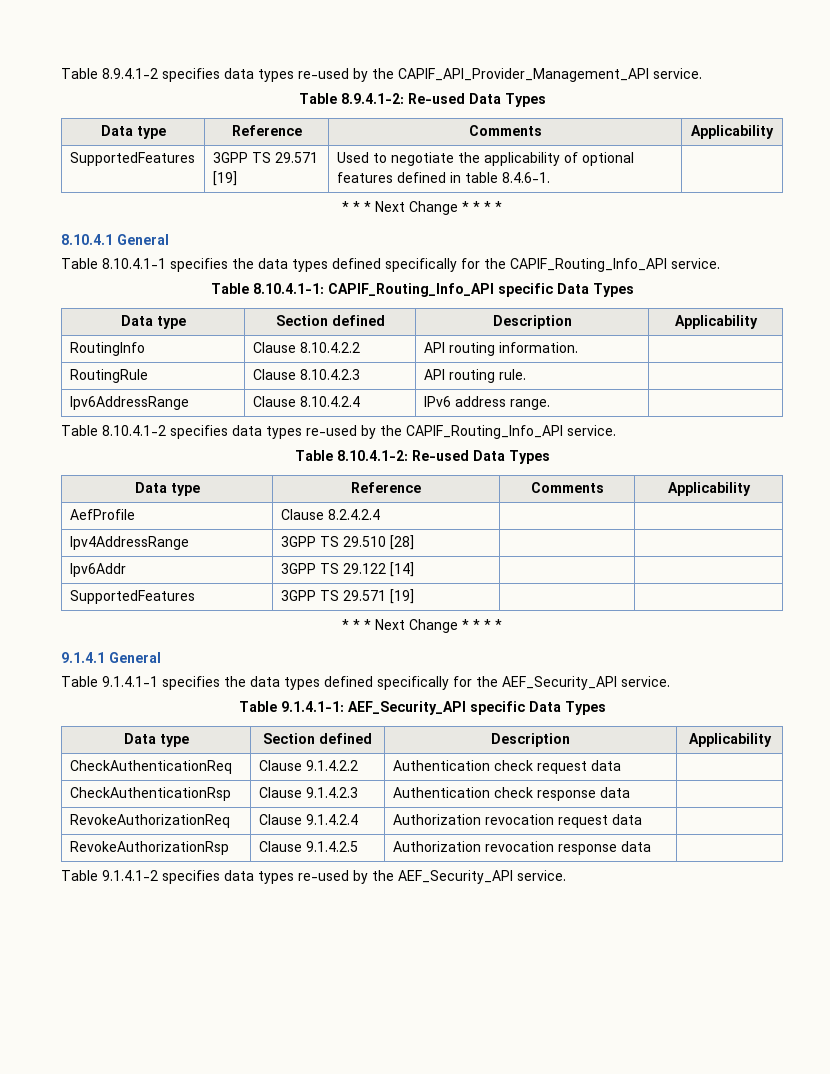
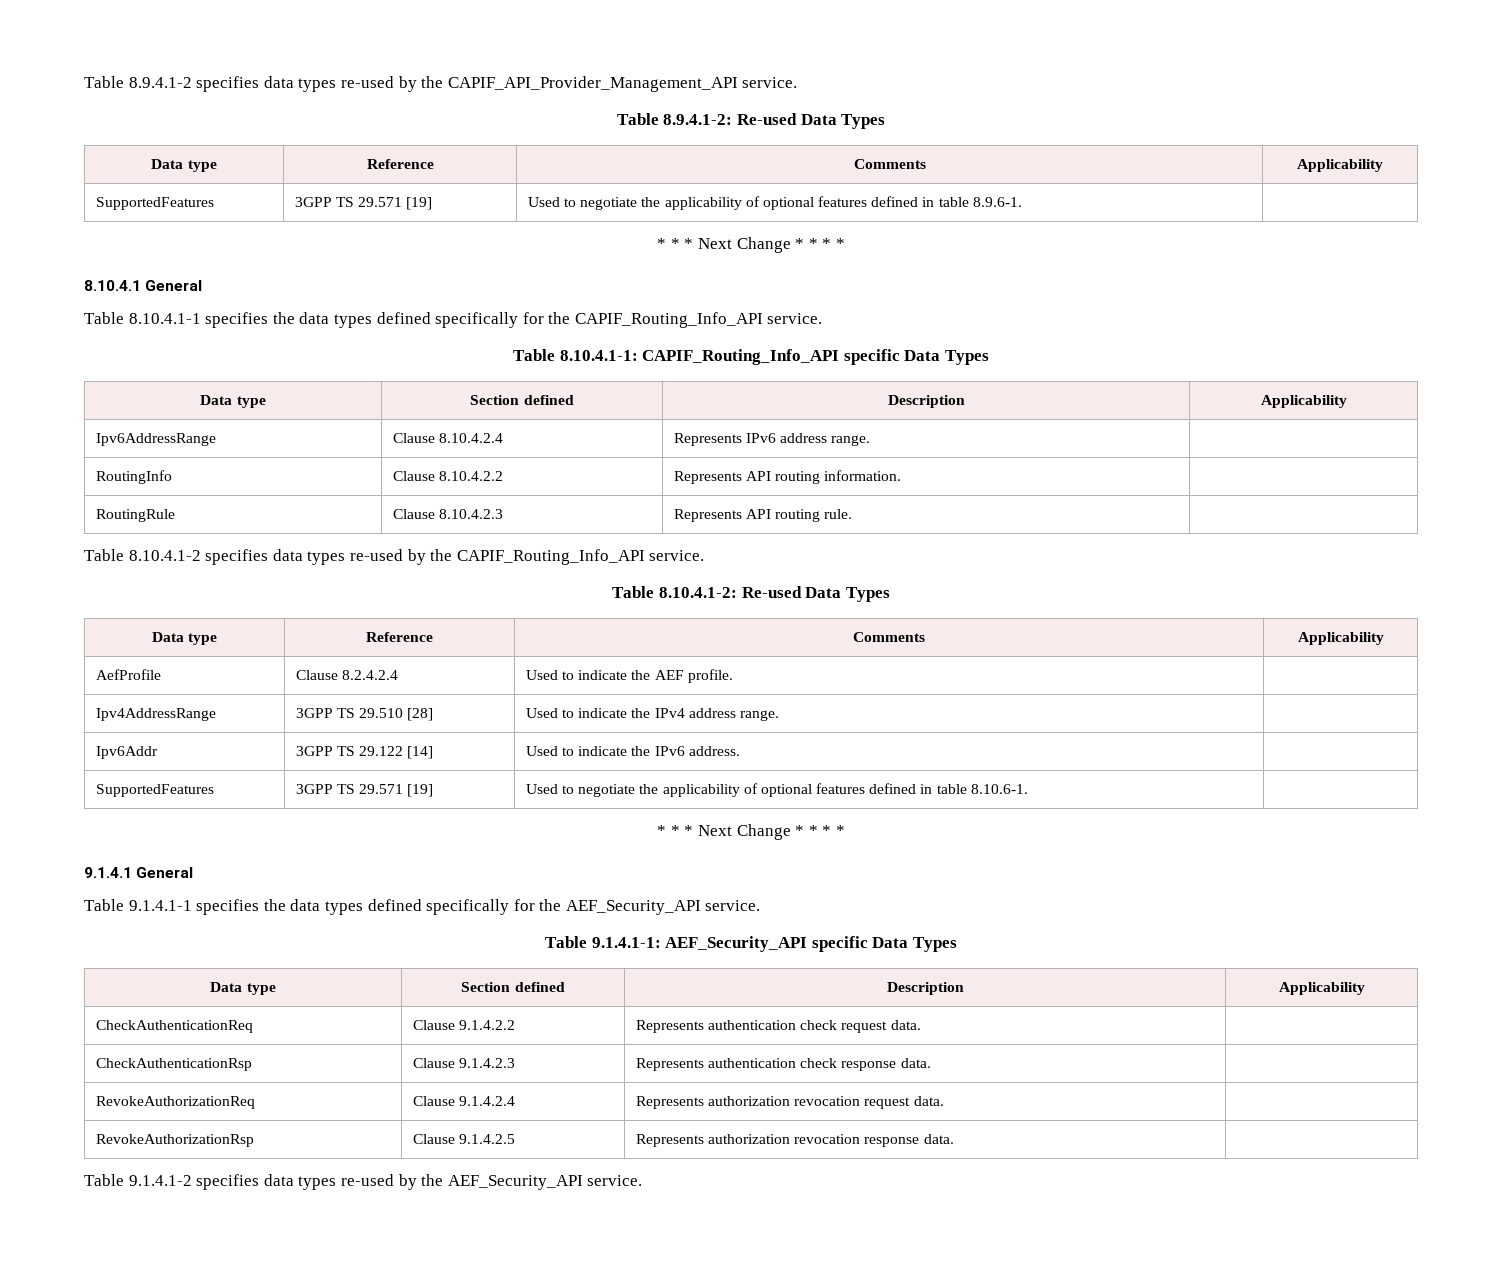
[501,172,550,183] 8.4.6-1. -> [972,197,1022,207] 8.9.6-1.
(758, 322) none -> [95,433,216,446] [392,433,503,443] [673,433,871,446] // Ipv6AddressRange | Clause 8.10.4.2.4 | Represents IPv6 address range. |
(360, 347) none -> [673,471,742,484] Represents
(360, 374) none -> [673,509,742,522] Represents
[69,396,189,410] [252,396,360,407] [423,396,550,410] // Ipv6AddressRange | Clause 8.10.4.2.4 | IPv6 address range. | -> (853, 514) none
(380, 514) none -> [525,669,733,683] Used to indicate the AEF profile.
(414, 542) none -> [525,708,779,721] Used to indicate the IPv4 address range.
[69,590,195,604] [280,589,414,604] | // SupportedFeatures | 3GPP TS 29.571 [19] | -> [525,746,740,756] [95,784,214,797] [295,784,434,797] [525,783,1028,797] Used to indicate the IPv6 address. | // SupportedFeatures | 3GPP TS 29.571 [19] | Used to negotiate the applicability of optional features defined in table 8.10.6-1.
[392,760,490,771] Authentication -> [635,1020,796,1033] Represents authentication
[590,760,621,771] data -> [890,1020,921,1030] data.
[392,787,490,798] Authentication -> [635,1058,796,1071] Represents authentication
[599,787,630,798] data -> [900,1058,931,1068] data.
[392,814,481,825] Authorization -> [635,1096,790,1109] Represents authorization
[611,814,642,825] data -> [913,1096,944,1106] data.
[392,841,481,852] Authorization -> [635,1134,790,1147] Represents authorization
[620,841,651,852] data -> [923,1134,954,1144] data.

